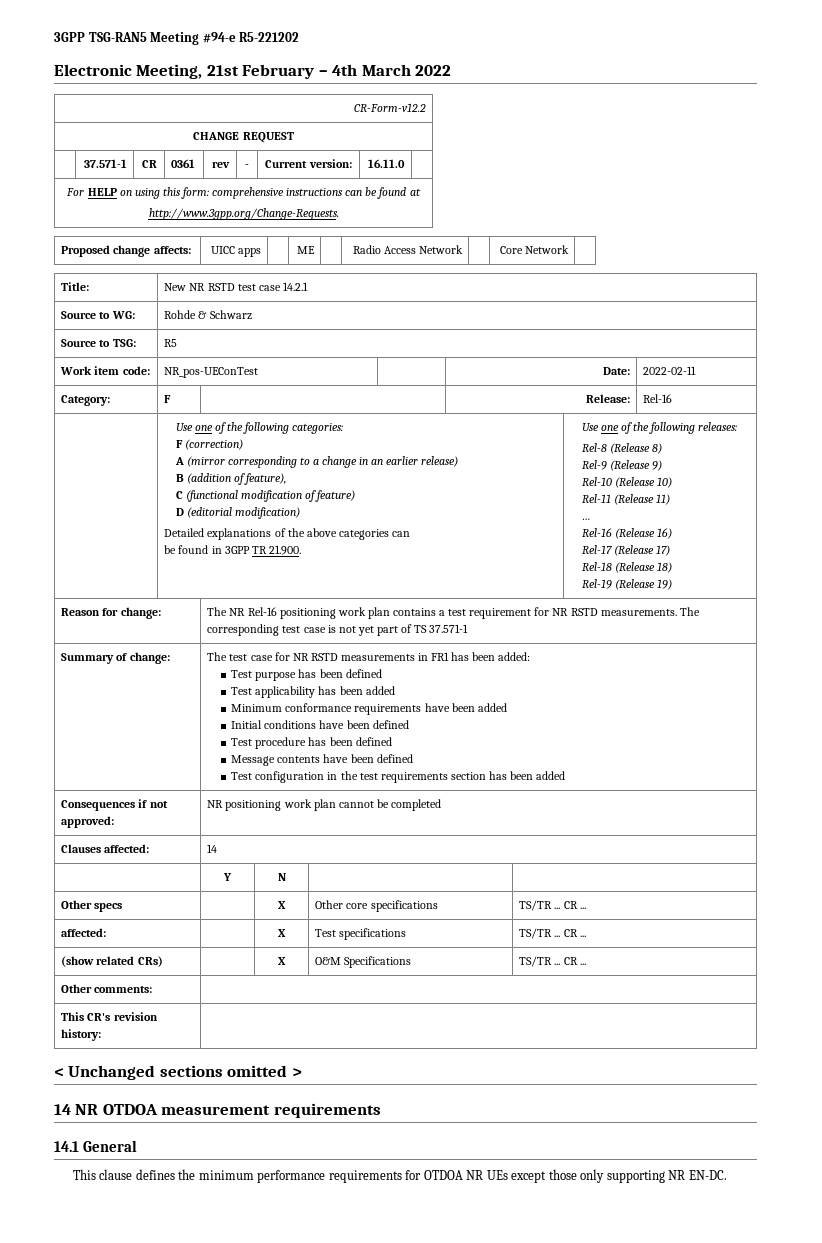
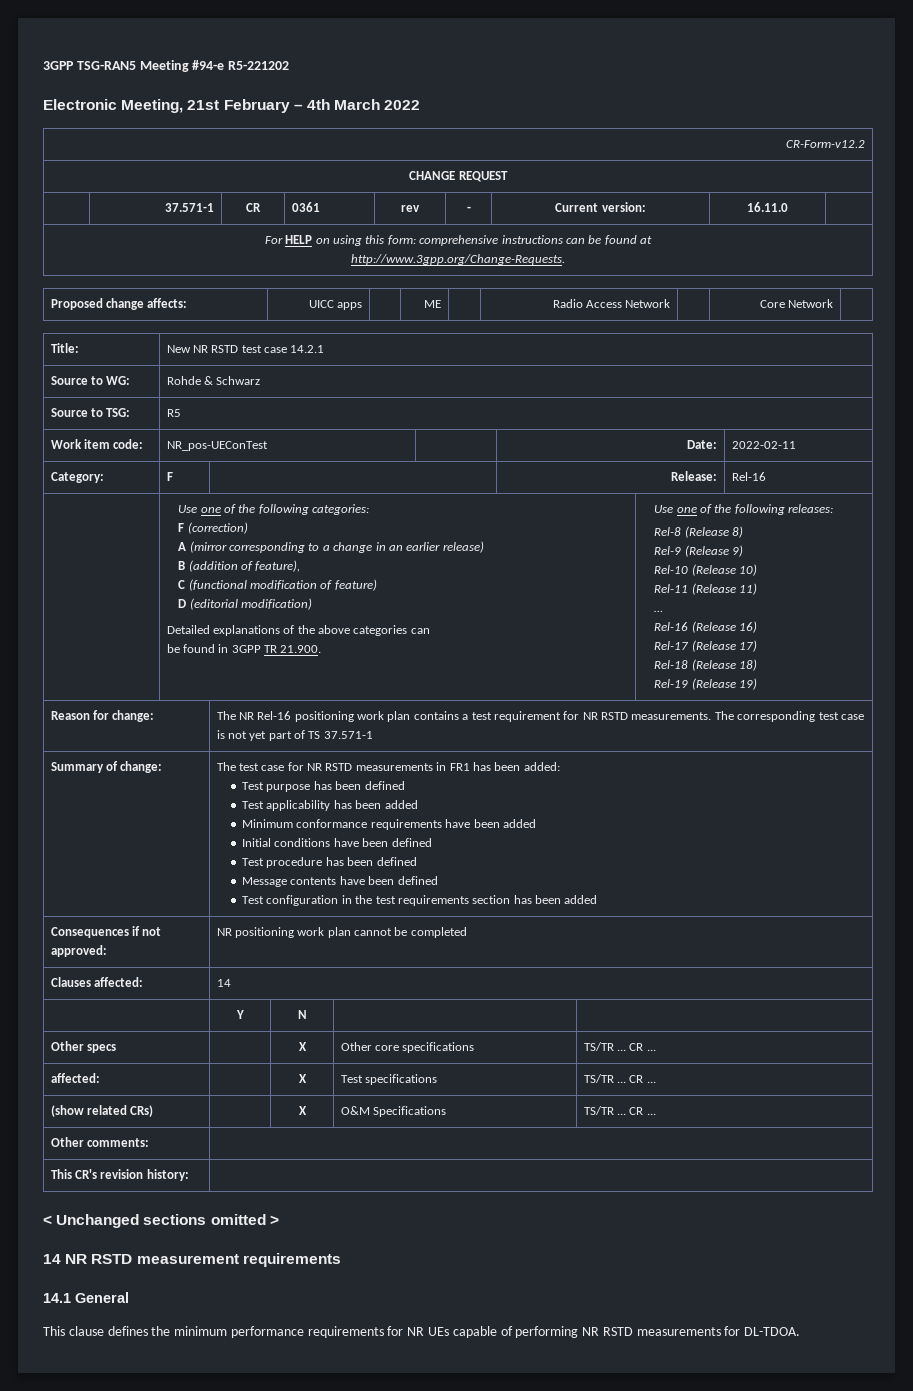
[102,1104,158,1115] OTDOA -> [91,1254,133,1264] RSTD
[423,1170,463,1180] OTDOA -> (404, 1331) none
[511,1169,727,1183] except those only supporting NR EN-DC. -> [452,1326,801,1338] capable of performing NR RSTD measurements for DL-TDOA.

